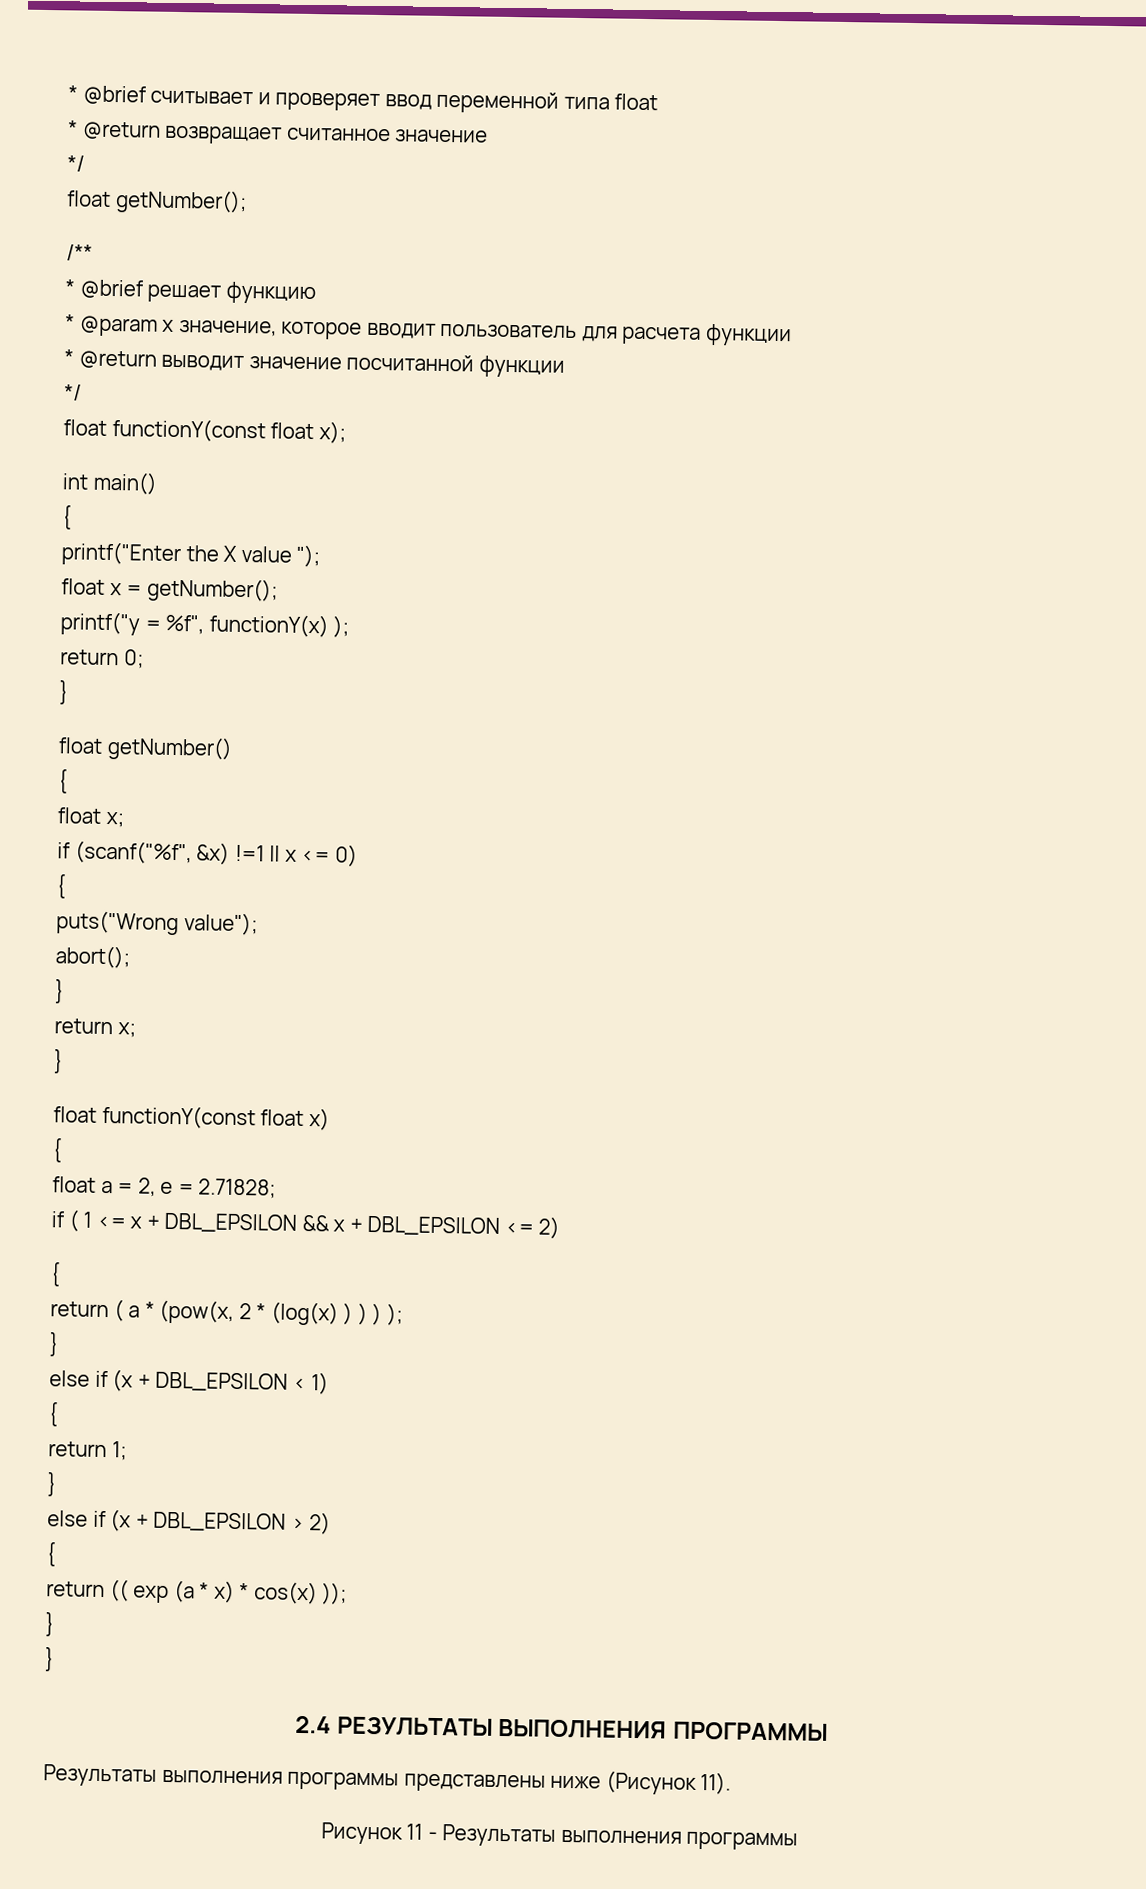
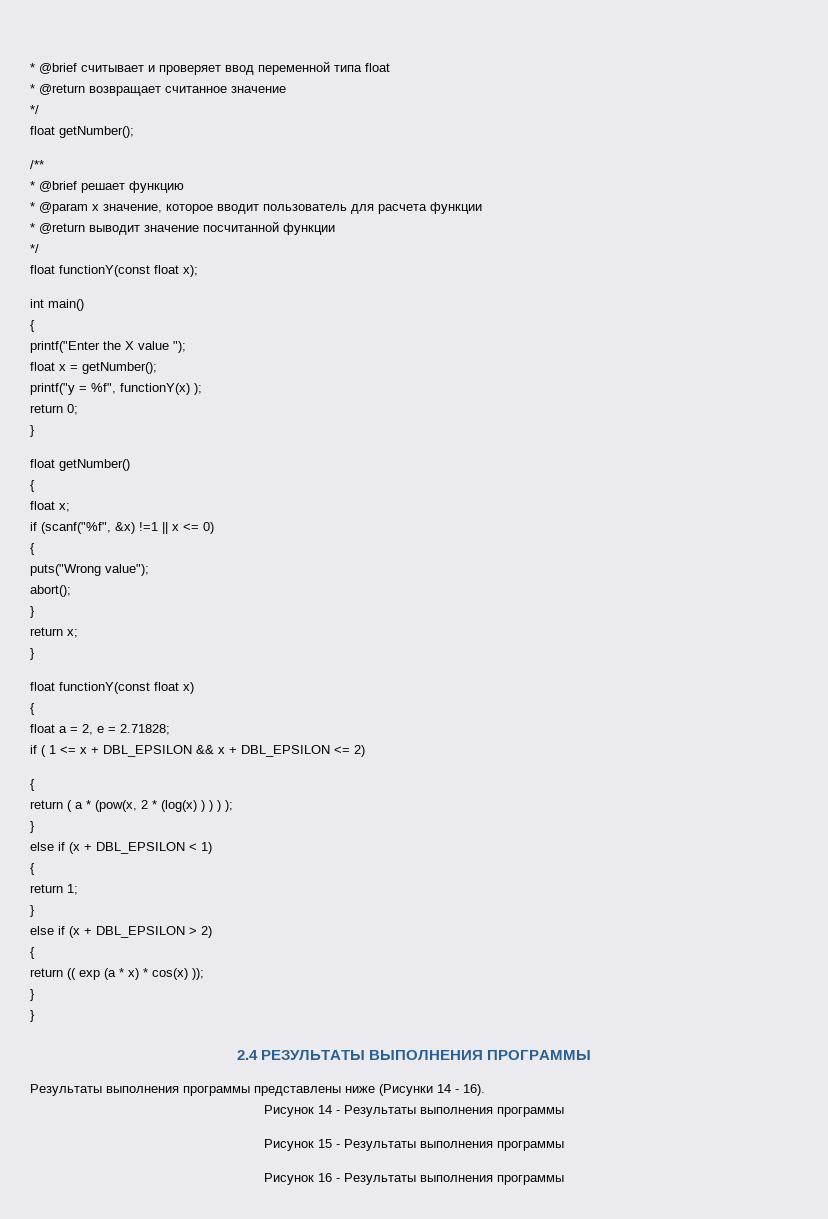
[605,1770,732,1795] [320,1822,799,1851] (Рисунок 11). // Рисунок 11 - Результаты выполнения программы -> [379,1084,485,1096] [264,1105,564,1117] [264,1139,564,1151] [264,1173,564,1185] (Рисунки 14 - 16). // Рисунок 14 - Результаты выполнения программы // Рисунок 15 - Результаты выполнения программы // Рисунок 16 - Результаты выполнения программы

